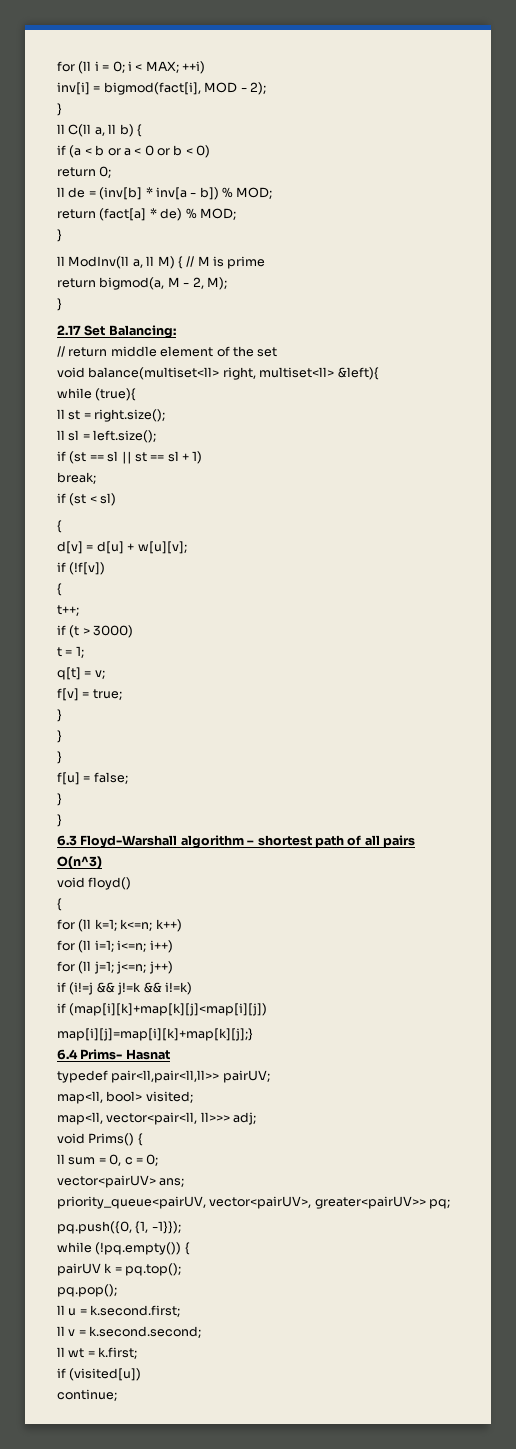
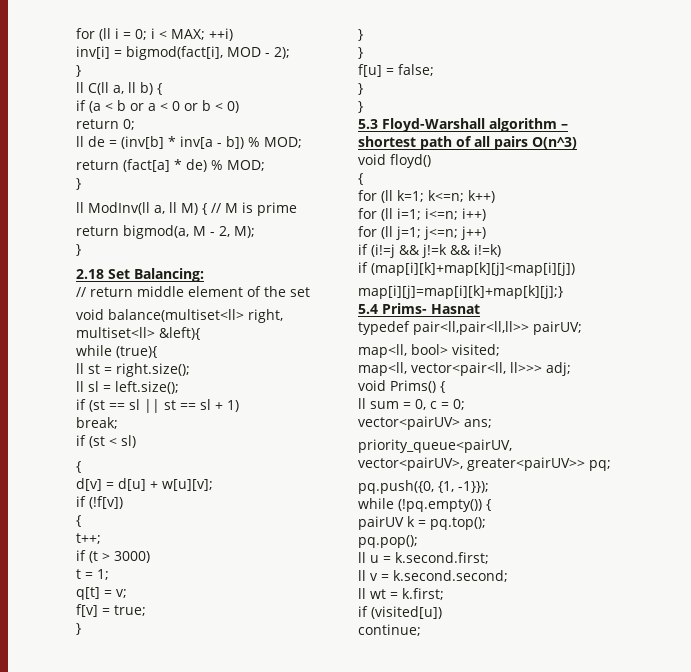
[57,325,81,335] 2.17 -> [76,269,104,279] 2.18
[57,835,77,846] 6.3 -> [358,119,378,129] 5.3
[57,1049,78,1060] 6.4 -> [358,304,378,314] 5.4

